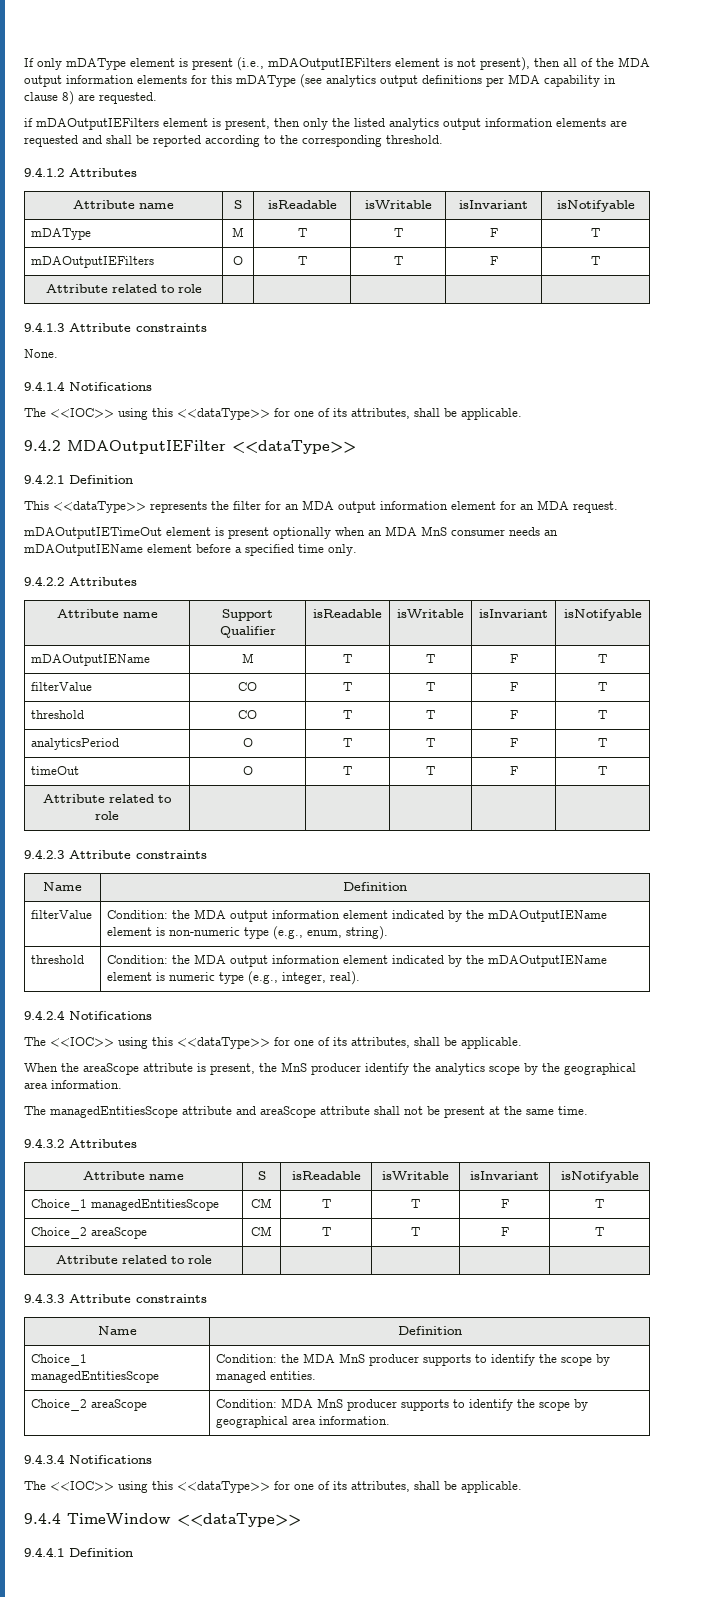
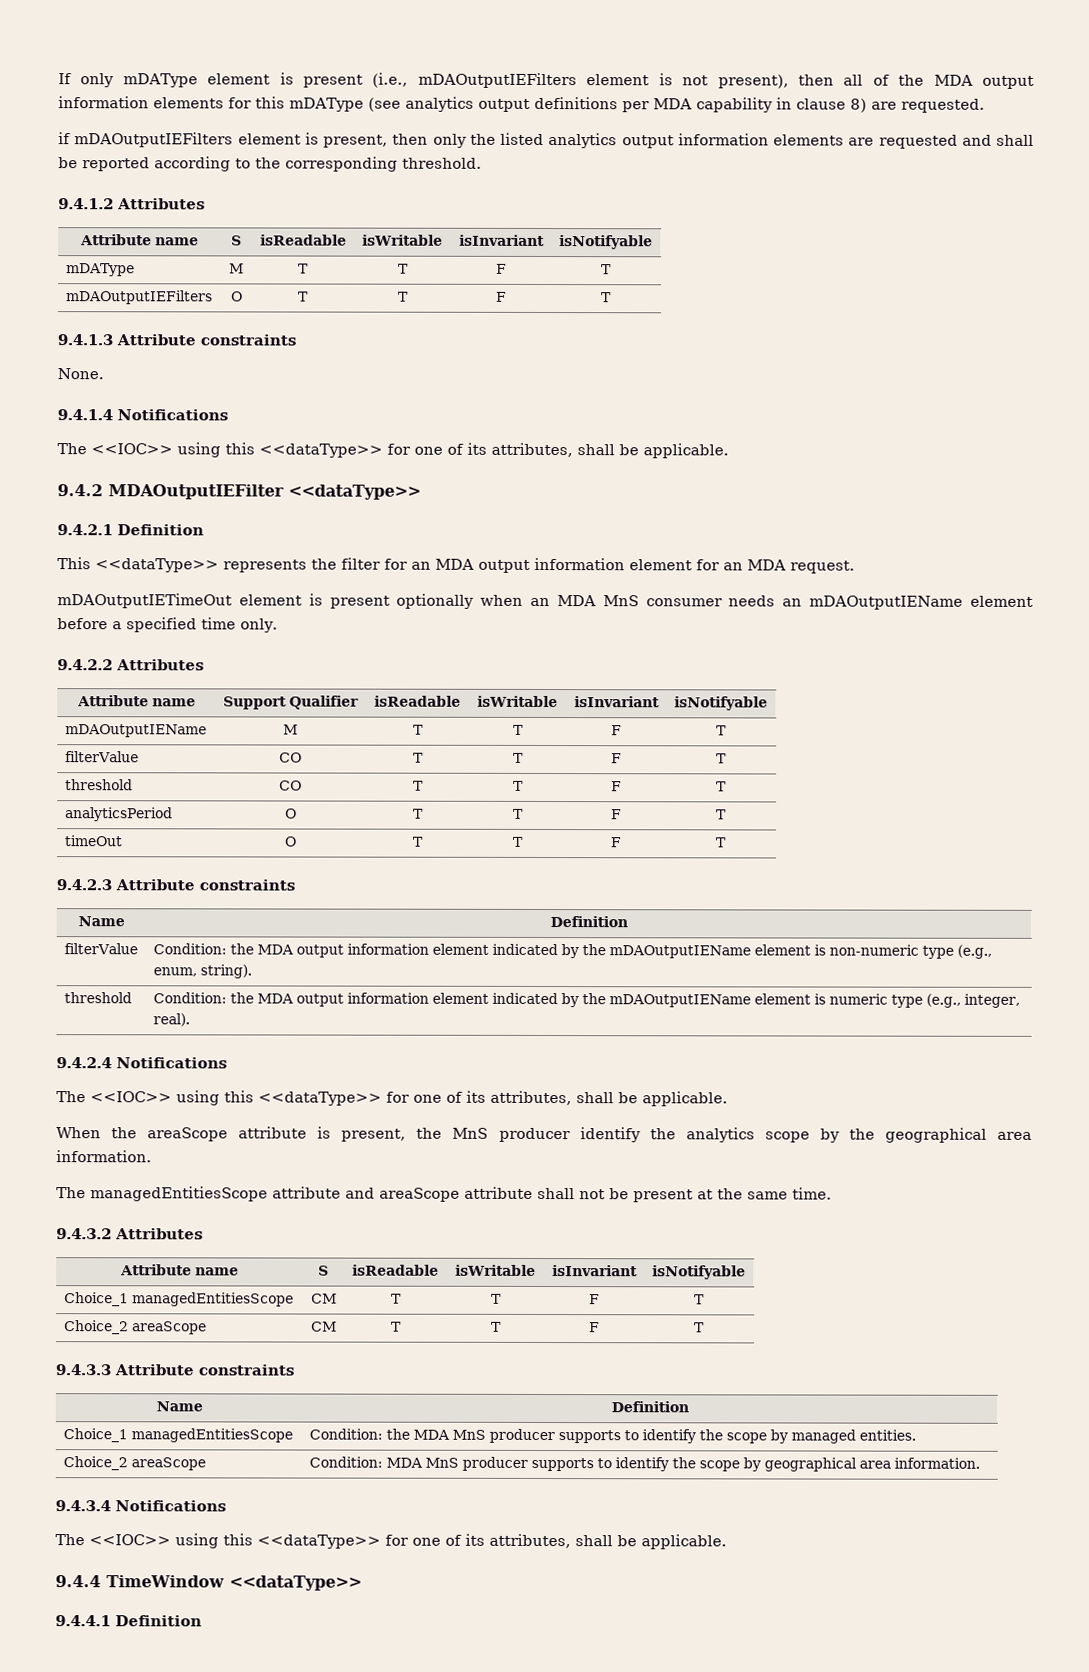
[45,284,202,293] // Attribute related to role | | | | | -> (612, 297) none
[43,794,172,803] [95,811,119,820] // Attribute related to role | | | | | -> (726, 842) none
[55,1255,212,1264] // Attribute related to role | | | | | -> (705, 1327) none

